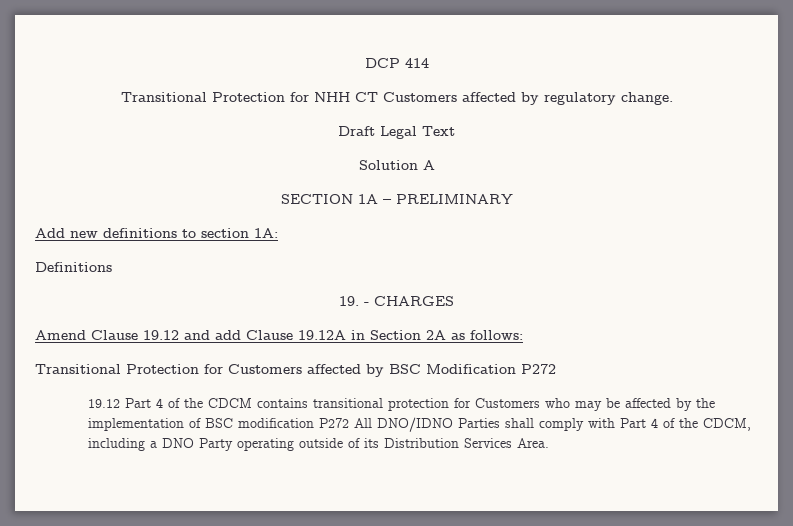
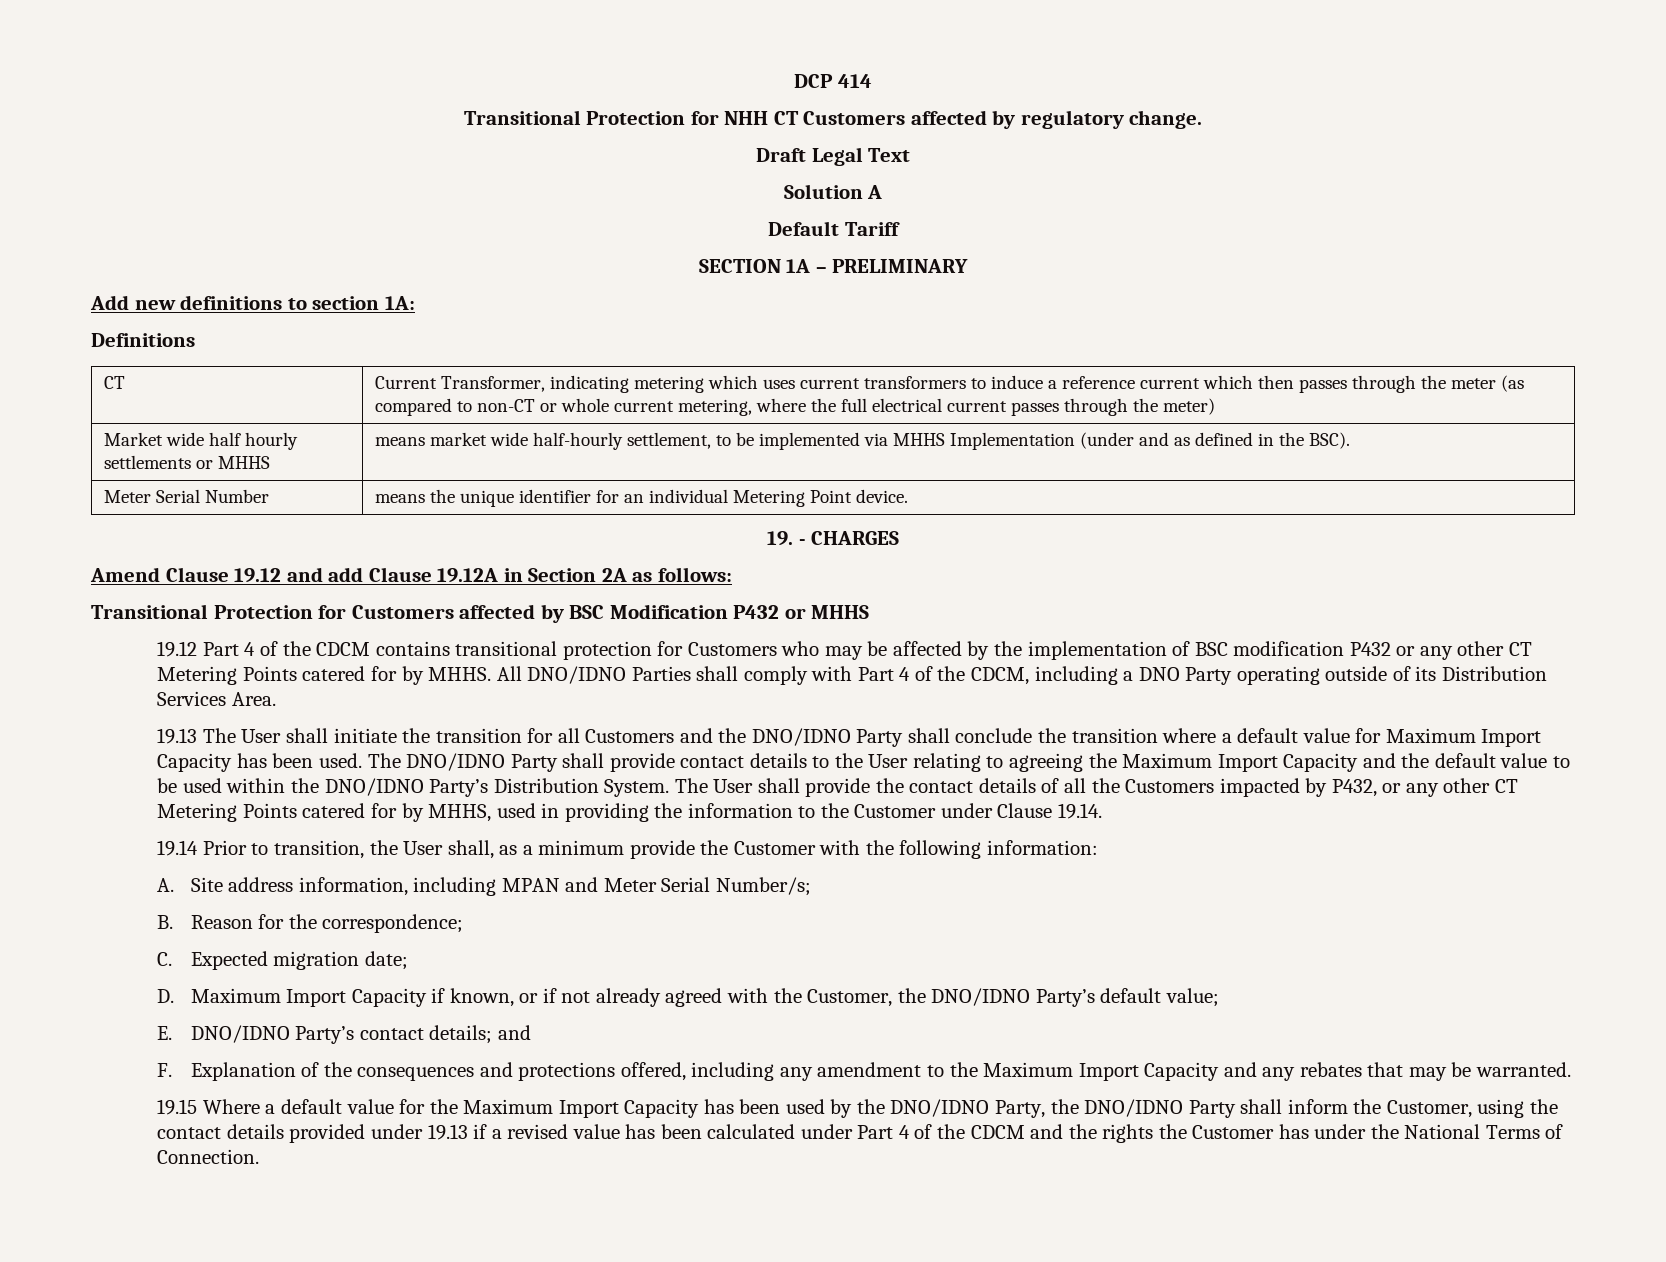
(435, 165) none -> [768,221,900,236] // Default Tariff
(112, 267) none -> [104,376,126,389] [375,375,1525,393] [375,398,1216,416] [104,432,299,450] [104,455,271,469] [375,432,1351,450] [104,489,270,503] [375,489,909,507] // CT | Current Transformer, indicating metering which uses current transformers to induce a reference current which then passes through the meter (as compared to non-CT or whole current metering, where the full electrical current passes through the meter) // Market wide half hourly settlements or MHHS | means market wide half-hourly settlement, to be implemented via MHHS Implementation (under and as defined in the BSC). // Meter Serial Number | means the unique identifier for an individual Metering Point device.
[521,364,556,374] P272 -> [733,605,870,619] P432 or MHHS
[319,418,350,428] P272 -> [1349,641,1532,660] [157,666,492,685] P432 or any other CT Metering Points catered for by MHHS.
(550, 443) none -> [157,728,1542,747] [157,753,1570,772] [157,778,1518,797] [157,803,1102,822] [157,840,1098,859] [157,877,811,896] [157,914,464,933] [157,951,408,970] [157,988,1219,1007] [157,1025,531,1044] [157,1062,1571,1081] [157,1099,1558,1118] [157,1124,1564,1143] [157,1149,260,1164] // 19.13 The User shall initiate the transition for all Customers and the DNO/IDNO Party shall conclude the transition where a default value for Maximum Import Capacity has been used. The DNO/IDNO Party shall provide contact details to the User relating to agreeing the Maximum Import Capacity and the default value to be used within the DNO/IDNO Party’s Distribution System. The User shall provide the contact details of all the Customers impacted by P432, or any other CT Metering Points catered for by MHHS, used in providing the information to the Customer under Clause 19.14. // 19.14 Prior to transition, the User shall, as a minimum provide the Customer with the following information: // A. Site address information, including MPAN and Meter Serial Number/s; // B. Reason for the correspondence; // C. Expected migration date; // D. Maximum Import Capacity if known, or if not already agreed with the Customer, the DNO/IDNO Party’s default value; // E. DNO/IDNO Party’s contact details; and // F. Explanation of the consequences and protections offered, including any amendment to the Maximum Import Capacity and any rebates that may be warranted. // 19.15 Where a default value for the Maximum Import Capacity has been used by the DNO/IDNO Party, the DNO/IDNO Party shall inform the Customer, using the contact details provided under 19.13 if a revised value has been calculated under Part 4 of the CDCM and the rights the Customer has under the National Terms of Connection.

